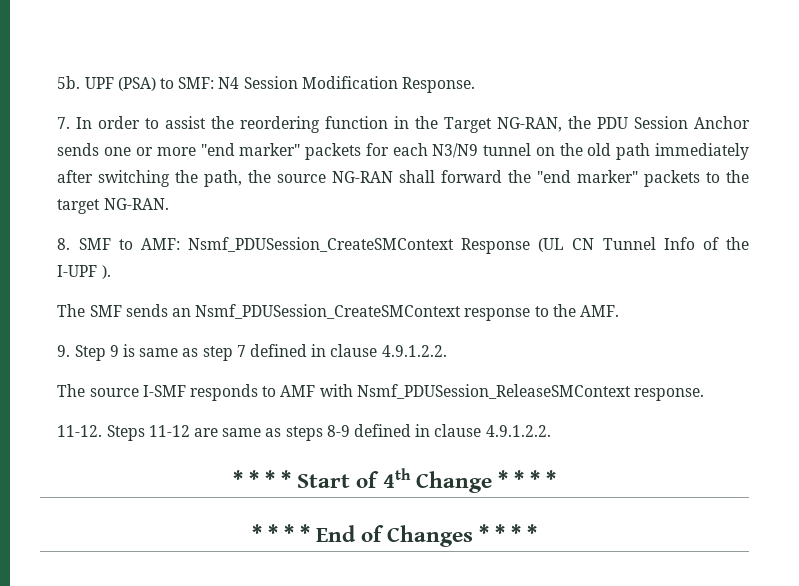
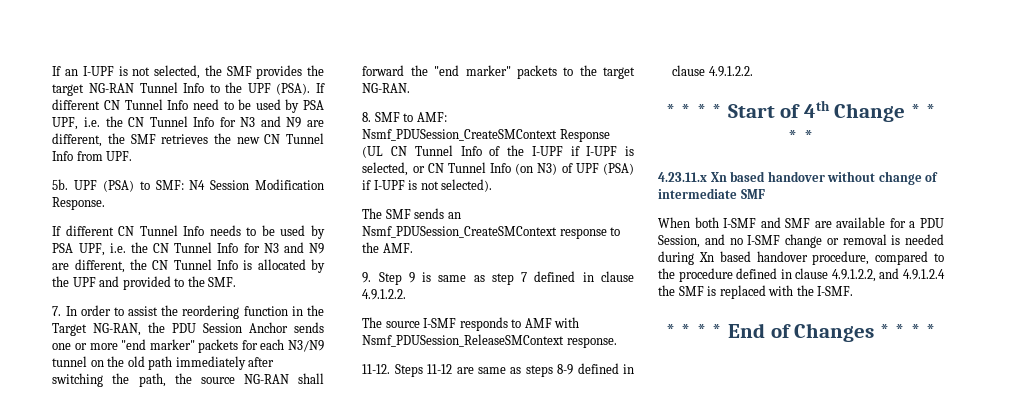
(57, 82) none -> [52,65,324,79] [52,82,326,96] [52,99,324,113] [52,116,324,130] [52,133,324,147] [52,151,133,161] If an I-UPF is not selected, the SMF provides the target NG-RAN Tunnel Info to the UPF (PSA). If different CN Tunnel Info need to be used by PSA UPF, i.e. the CN Tunnel Info for N3 and N9 are different, the SMF retrieves the new CN Tunnel Info from UPF. //
(475, 85) none -> [52,225,325,239] [52,242,324,256] [52,259,326,273] [52,276,237,290] // If different CN Tunnel Info needs to be used by PSA UPF, i.e. the CN Tunnel Info for N3 and N9 are different, the CN Tunnel Info is allocated by the UPF and provided to the SMF.
[101,265,111,279] ). -> [570,146,634,156] [362,162,634,176] [362,179,493,192] if I-UPF is selected, or CN Tunnel Info (on N3) of UPF (PSA) if I-UPF is not selected).
(556, 479) none -> [658,171,939,185] [658,188,765,199] [658,217,944,228] [658,234,944,248] [658,251,944,265] [658,268,945,282] [658,285,854,299] // 4.23.11.x Xn based handover without change of intermediate SMF // When both I-SMF and SMF are available for a PDU Session, and no I-SMF change or removal is needed during Xn based handover procedure, compared to the procedure defined in clause 4.9.1.2.2, and 4.9.1.2.4 the SMF is replaced with the I-SMF.

